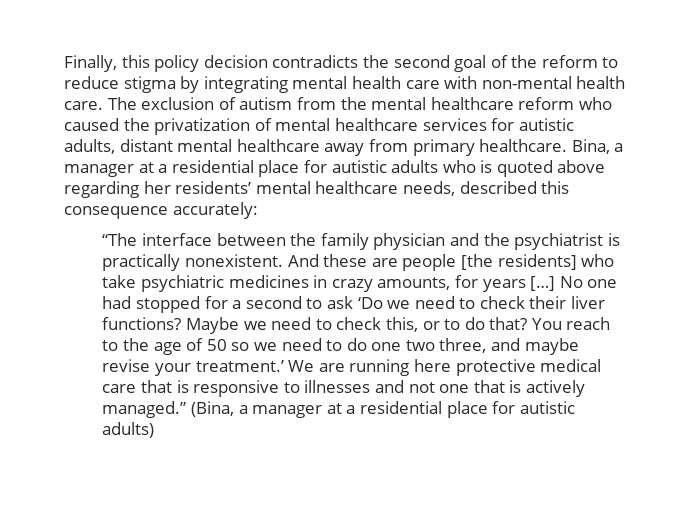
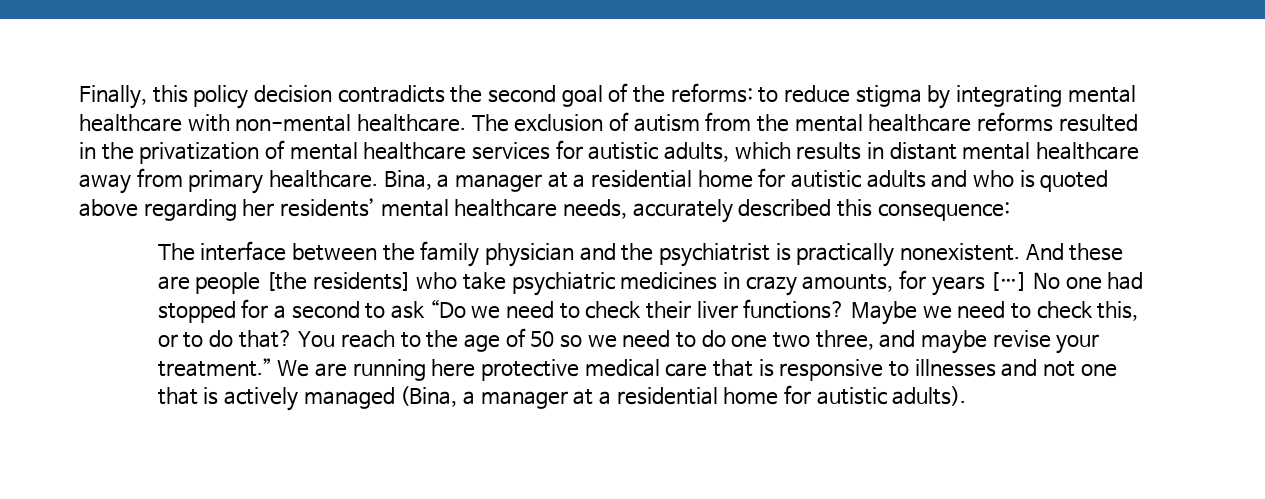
[541,55,598,68] reform -> [670,83,753,103] reforms:
[351,76,626,89] [64,101,103,110] health care with non-mental health care. -> [79,114,466,132] healthcare with non-mental healthcare.
[518,97,612,110] [64,118,119,131] reform who caused -> [976,112,1138,132] [79,142,96,159] reforms resulted in
(115, 146) none -> [734,142,884,160] which results in
[258,160,300,177] place -> [697,170,753,188] home
(439, 166) none -> [931,170,968,188] and
(455, 188) none -> [632,199,733,223] accurately
[64,202,258,219] [102,233,138,246] consequence accurately: // “The -> [877,202,1010,221] [157,243,195,261] consequence: // The
[357,297,383,309] ‘Do -> [429,299,466,318] “Do
[195,360,284,372] treatment.’ -> [157,358,272,377] treatment.”
[102,401,187,418] managed.” -> [303,387,395,409] managed
[446,401,575,418] [102,422,155,438] place for autistic adults) -> [723,385,967,406] home for autistic adults).

